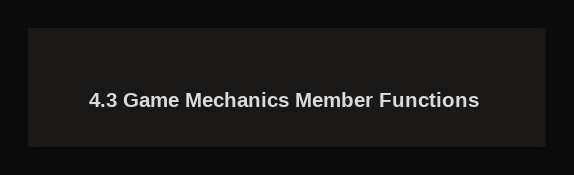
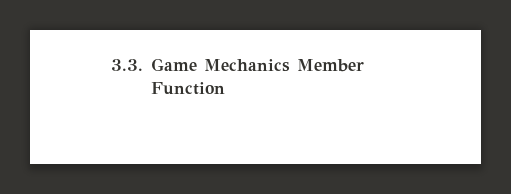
[89,93,117,107] 4.3 -> [111,59,143,71] 3.3.
[379,92,479,107] Functions -> [150,82,225,95] Function

